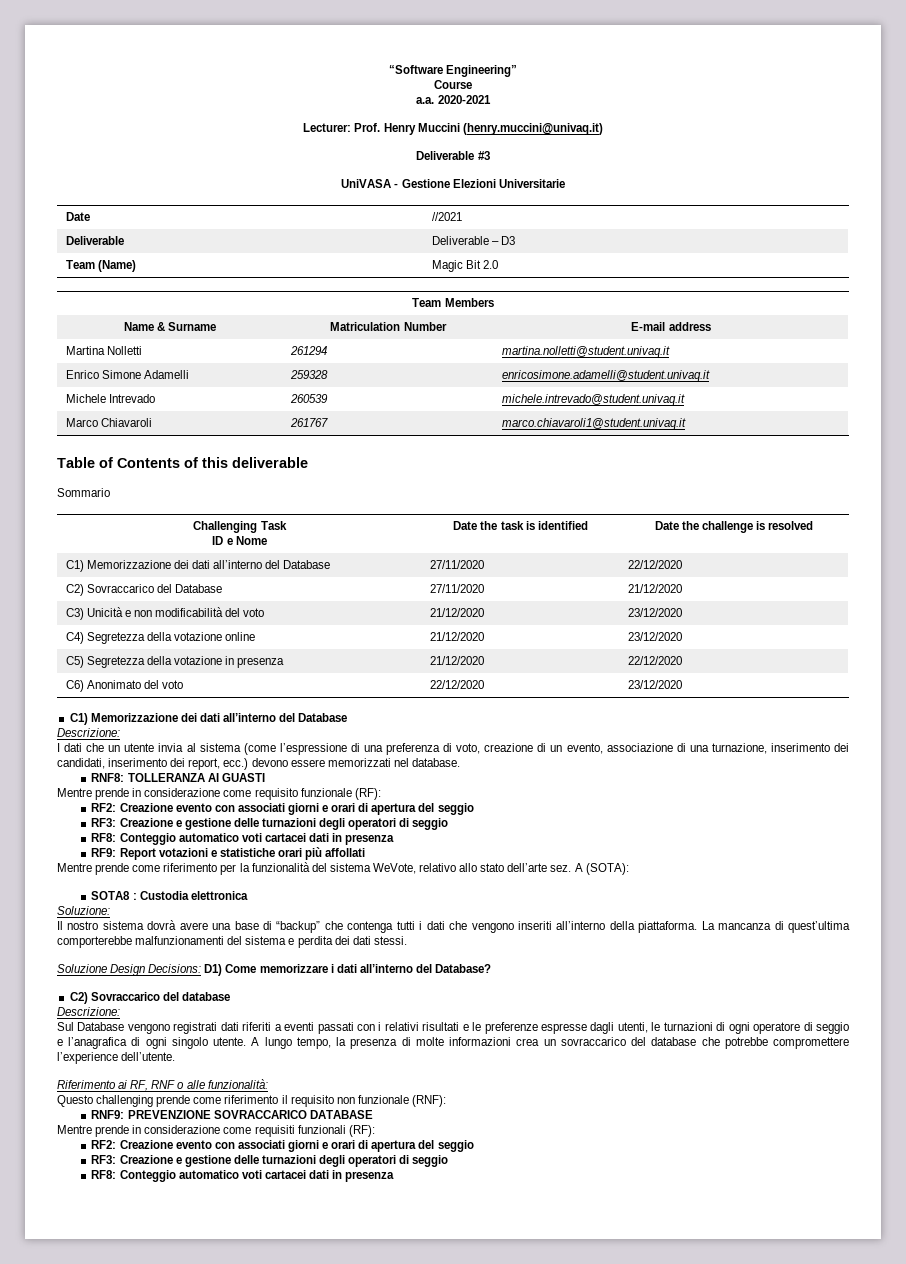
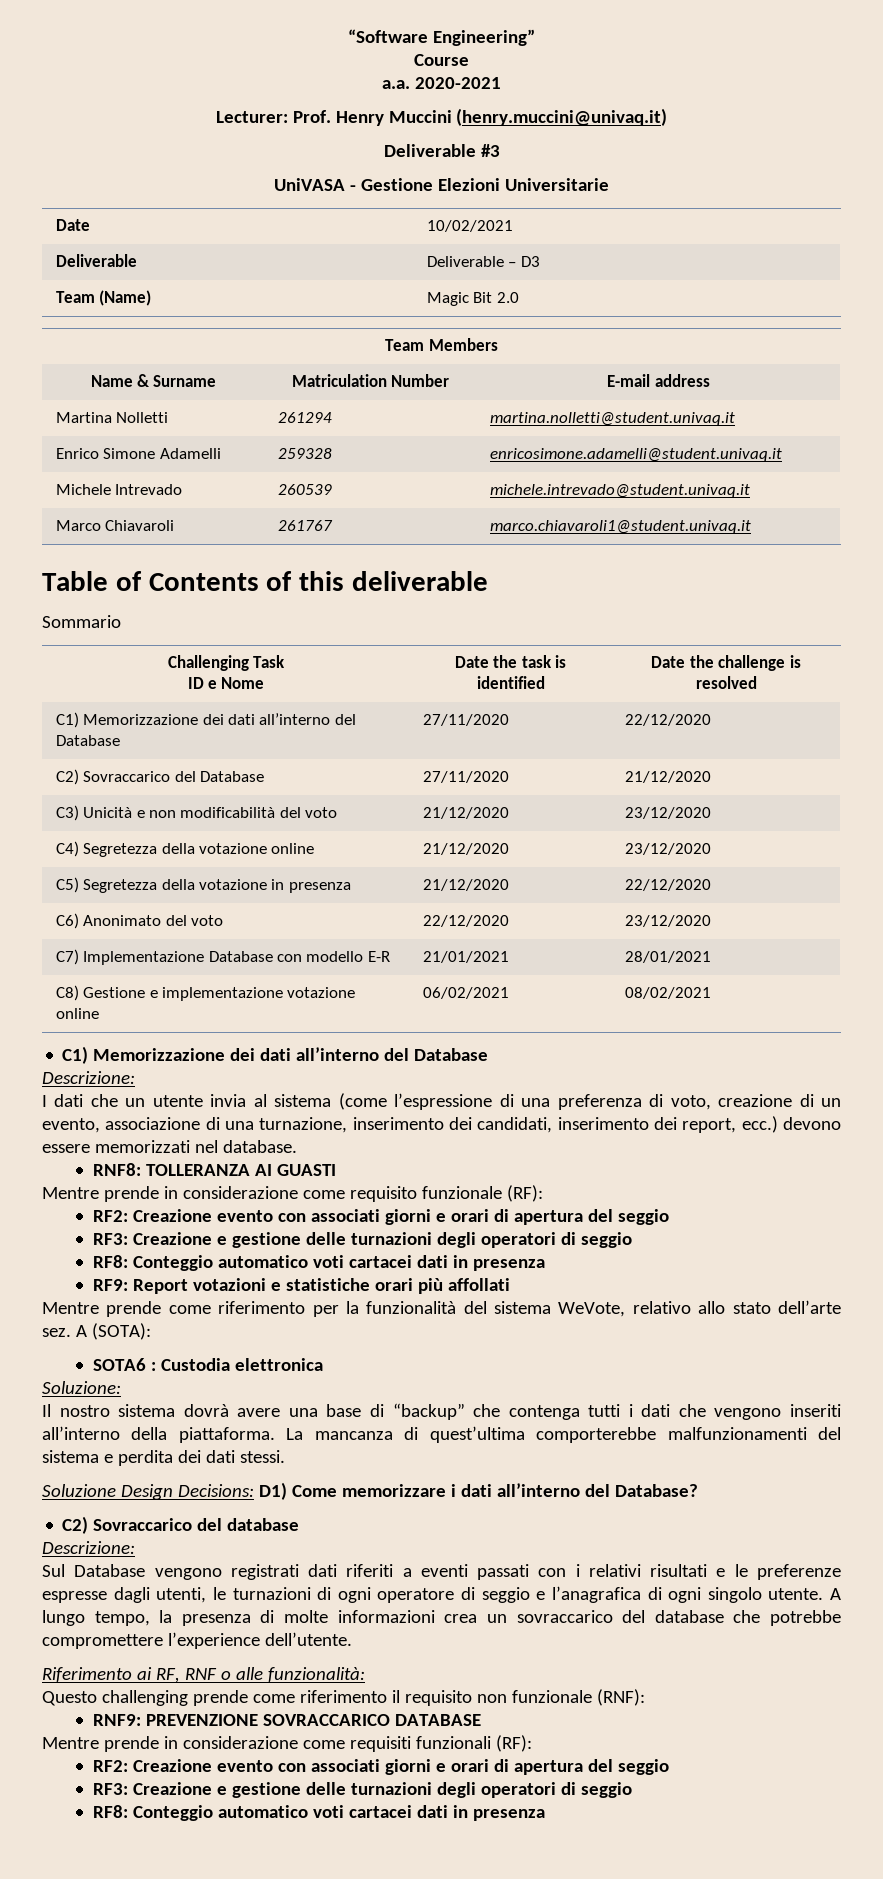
[431,212,462,221] //2021 -> [426,220,513,232] 10/02/2021
(682, 684) none -> [55,949,390,965] [422,951,509,963] [624,951,711,963] [55,985,356,1001] [55,1008,99,1019] [422,987,509,999] [624,987,711,999] // C7) Implementazione Database con modello E-R | 21/01/2021 | 28/01/2021 // C8) Gestione e implementazione votazione online | 06/02/2021 | 08/02/2021
[91,891,131,900] SOTA8 -> [92,1358,146,1371] SOTA6

